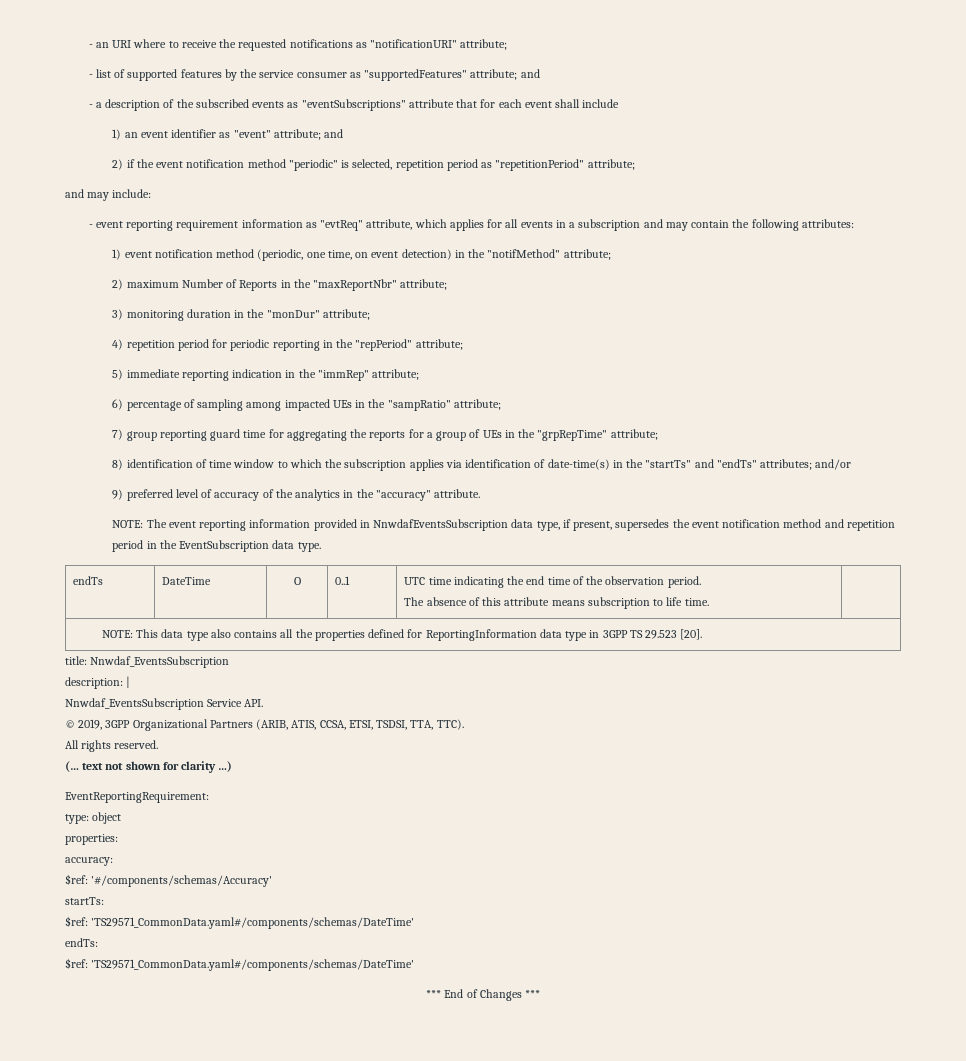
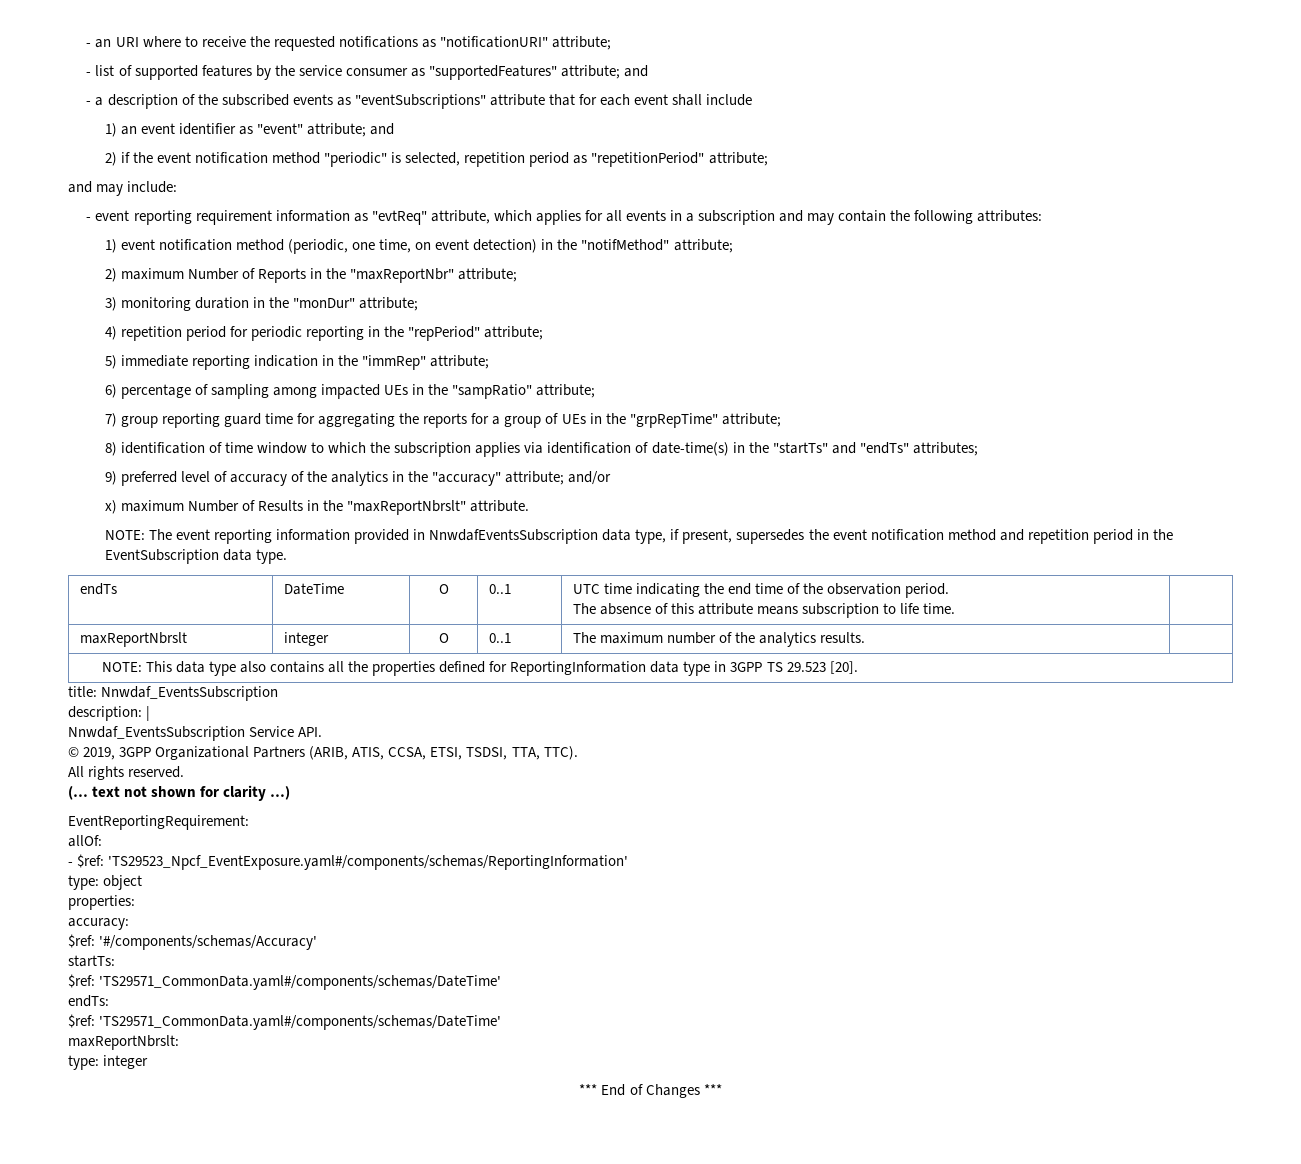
[815,459,852,470] and/or -> (978, 449) none
(431, 495) none -> [505,471,612,485] [104,500,467,515] attribute; and/or // x) maximum Number of Results in the "maxReportNbrslt"
(709, 602) none -> [79,632,187,647] [283,632,329,646] [438,633,449,643] [488,633,511,643] [572,632,865,647] // maxReportNbrslt | integer | O | 0..1 | The maximum number of the analytics results. |
(209, 797) none -> [68,835,102,847] [68,854,629,870] // allOf: // - $ref: 'TS29523_Npcf_EventExposure.yaml#/components/schemas/ReportingInformation'
(415, 965) none -> [68,1035,179,1050] [68,1055,149,1070] // maxReportNbrslt: // type: integer

